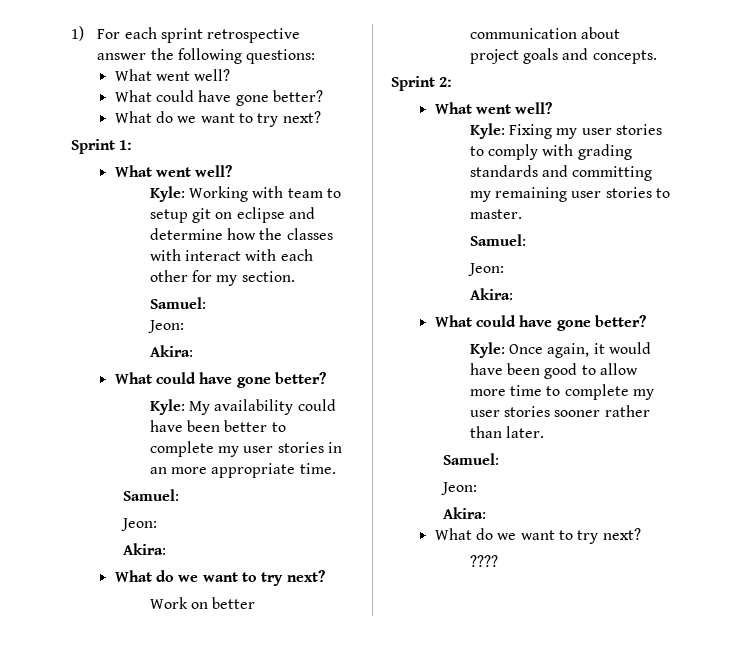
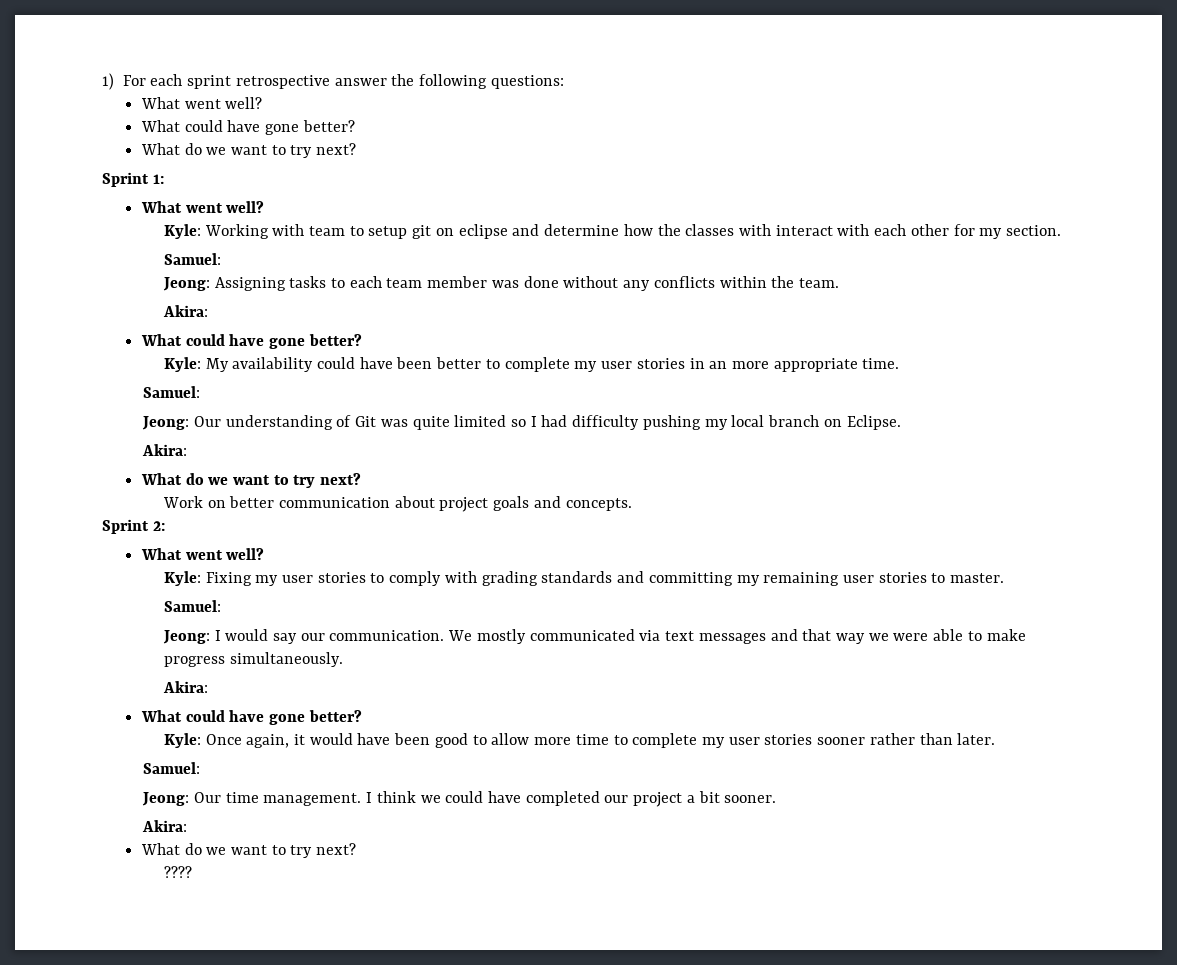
[147,320,184,333] Jeon: -> [162,276,839,291] Jeong: Assigning tasks to each team member was done without any conflicts within the team.
[121,518,158,531] Jeon: -> [142,415,901,430] Jeong: Our understanding of Git was quite limited so I had difficulty pushing my local branch on Eclipse.
[467,263,504,276] Jeon: -> [162,629,1026,644] [163,652,343,667] Jeong: I would say our communication. We mostly communicated via text messages and that way we were able to make progress simultaneously.
[441,482,478,495] Jeon: -> [142,791,777,807] Jeong: Our time management. I think we could have completed our project a bit sooner.

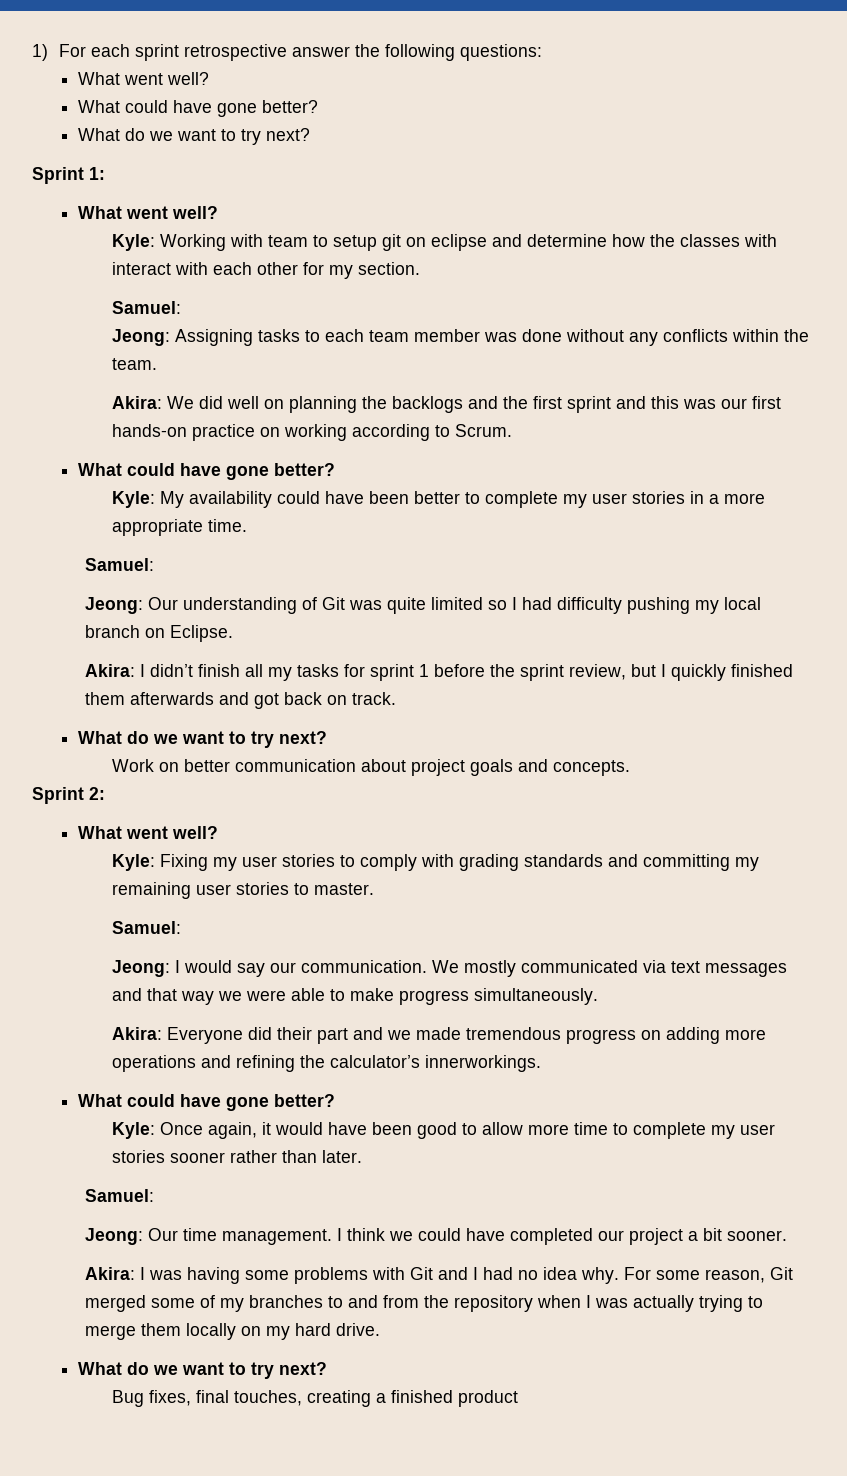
(208, 311) none -> [166,396,781,413] [111,424,512,441] We did well on planning the backlogs and the first sprint and this was our first hands-on practice on working according to Scrum.
[709,361,728,369] an -> [708,494,719,504] a
(188, 450) none -> [140,664,794,681] [85,692,397,709] I didn’t finish all my tasks for sprint 1 before the sprint review, but I quickly finished them afterwards and got back on track.
(208, 687) none -> [166,1027,766,1044] [111,1055,541,1072] Everyone did their part and we made tremendous progress on adding more operations and refining the calculator’s innerworkings.
[140,843,357,858] [163,866,192,878] // What do we want to try next? // ???? -> [140,1267,794,1284] [85,1295,764,1312] [85,1323,381,1340] [77,1362,327,1379] [111,1390,518,1407] I was having some problems with Git and I had no idea why. For some reason, Git merged some of my branches to and from the repository when I was actually trying to merge them locally on my hard drive. // What do we want to try next? // Bug fixes, final touches, creating a finished product

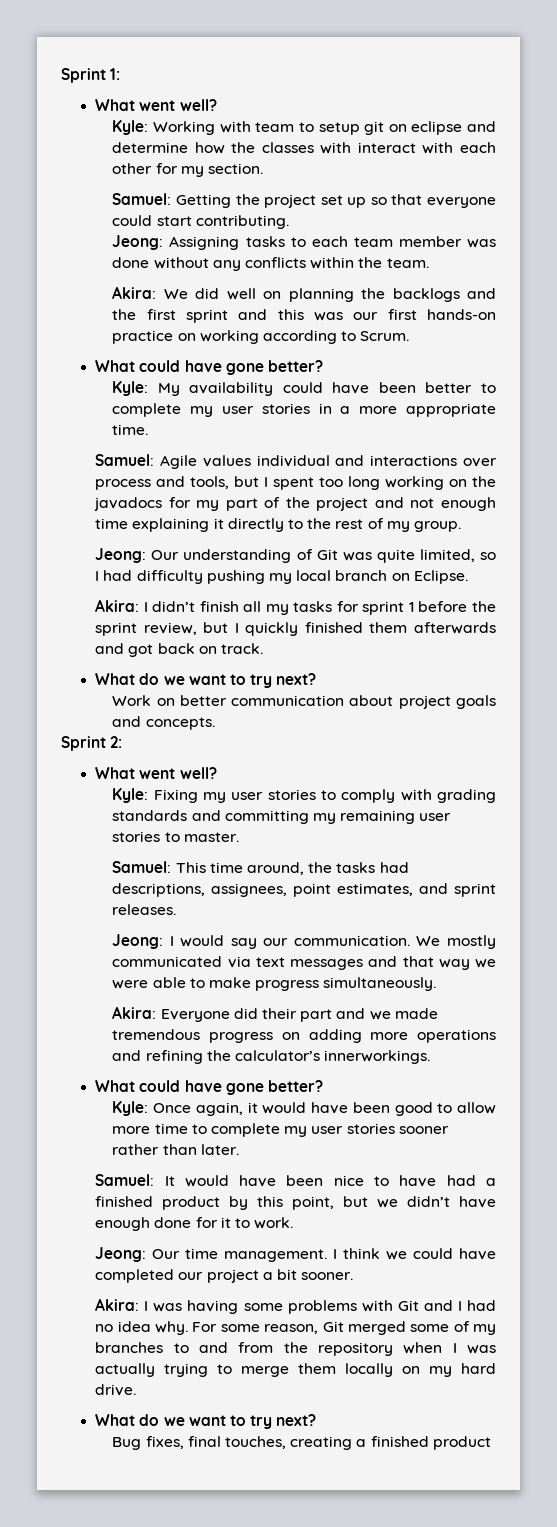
[32,44,542,61] [77,72,209,85] [77,100,318,117] [77,128,310,145] 1) For each sprint retrospective answer the following questions: // What went well? // What could have gone better? // What do we want to try next? // -> (61, 75) none
(181, 307) none -> [175,194,497,208] [112,215,289,229] Getting the project set up so that everyone could start contributing.
(155, 564) none -> [160,455,498,469] [95,476,496,490] [94,497,497,511] [95,518,461,532] Agile values individual and interactions over process and tools, but I spent too long working on the javadocs for my part of the project and not enough time explaining it directly to the rest of my group.
[431,597,484,610] limited -> [419,549,475,562] limited,
(181, 927) none -> [175,862,409,875] [112,883,497,897] [112,904,177,915] This time around, the tasks had descriptions, assignees, point estimates, and sprint releases.
(155, 1195) none -> [164,1175,497,1187] [95,1196,496,1210] [95,1217,294,1231] It would have been nice to have had a finished product by this point, but we didn’t have enough done for it to work.

